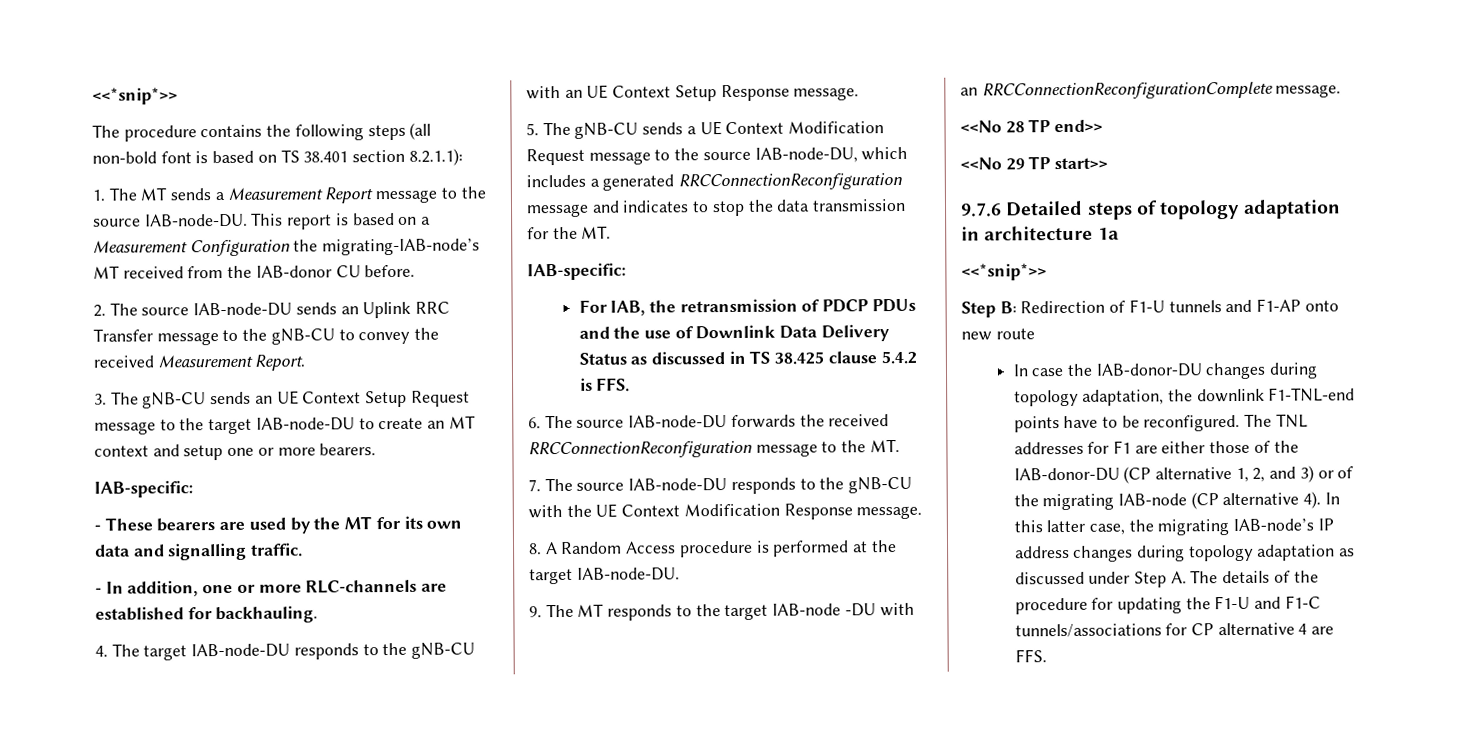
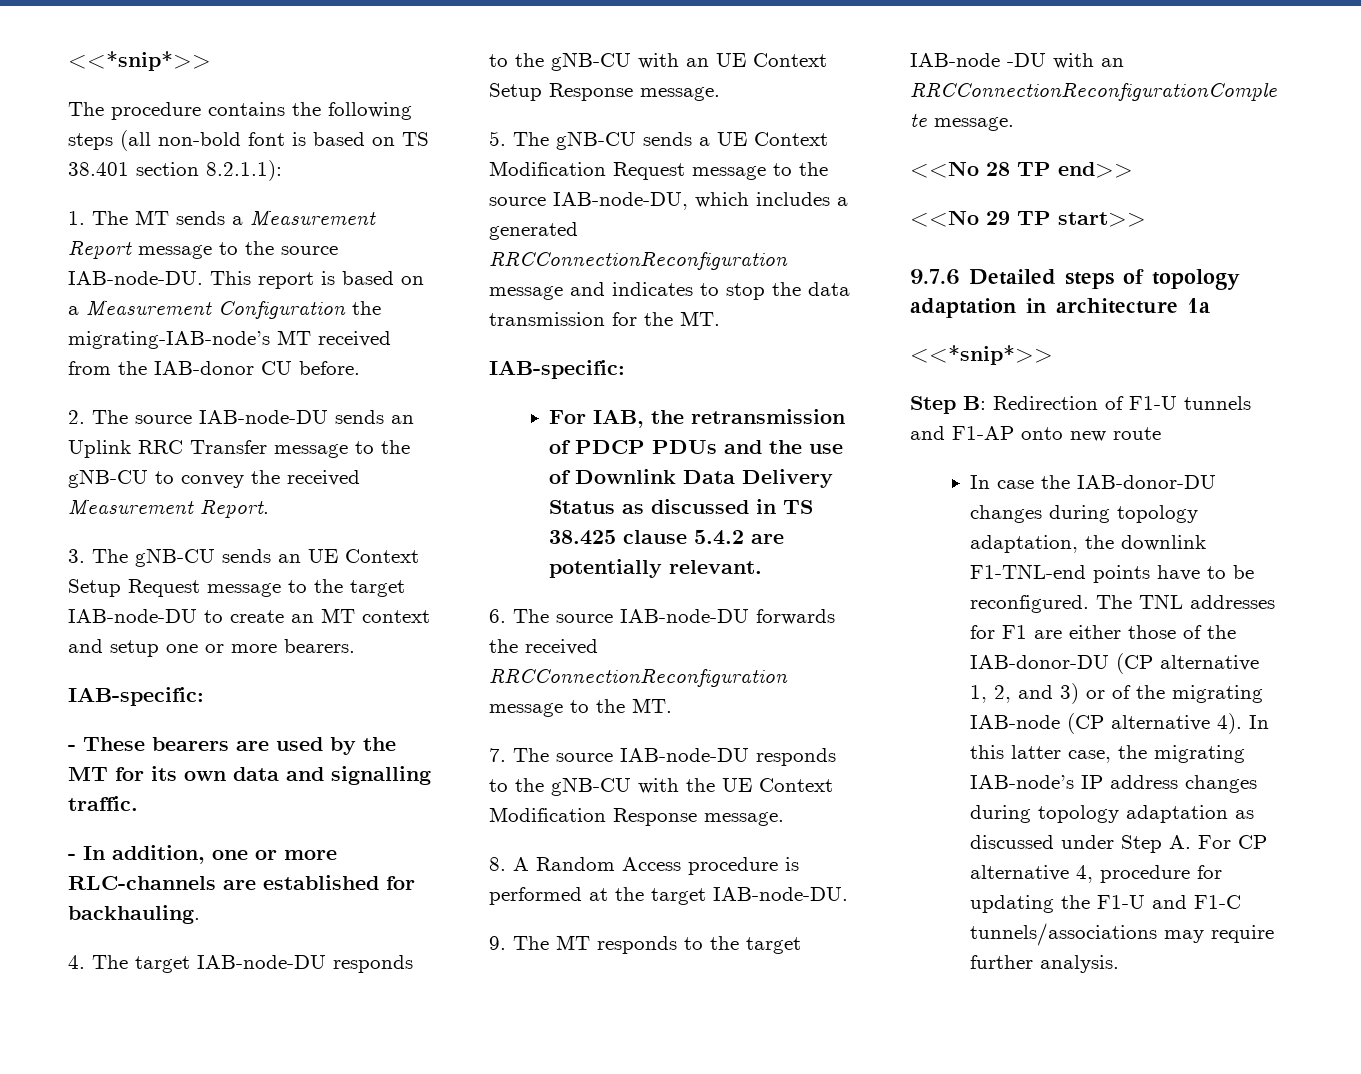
[579,377,631,392] is FFS. -> [751,534,785,544] [549,559,763,578] are potentially relevant.
[1190,570,1319,584] The details of the -> [1198,835,1268,849] [970,865,1094,883] For CP alternative 4,
[1165,622,1335,636] [1014,649,1047,663] for CP alternative 4 are FFS. -> [1164,925,1275,943] [970,955,1120,973] may require further analysis.

